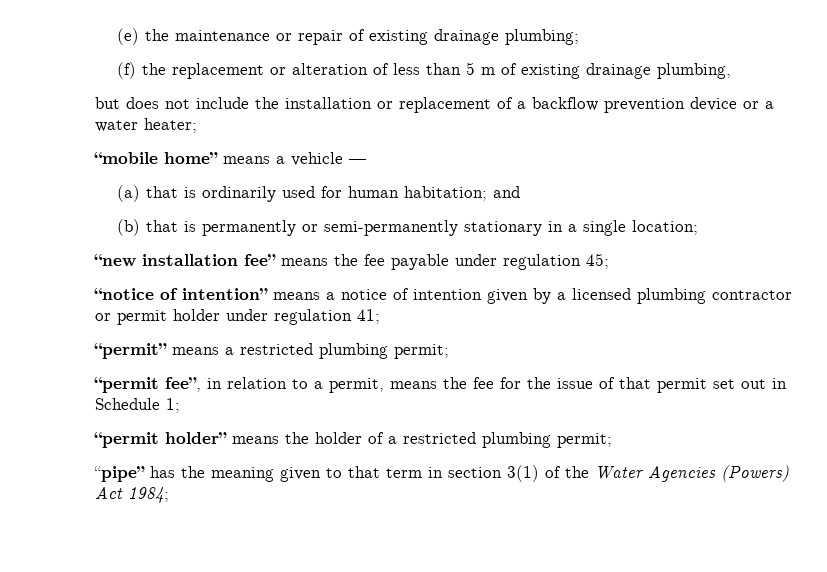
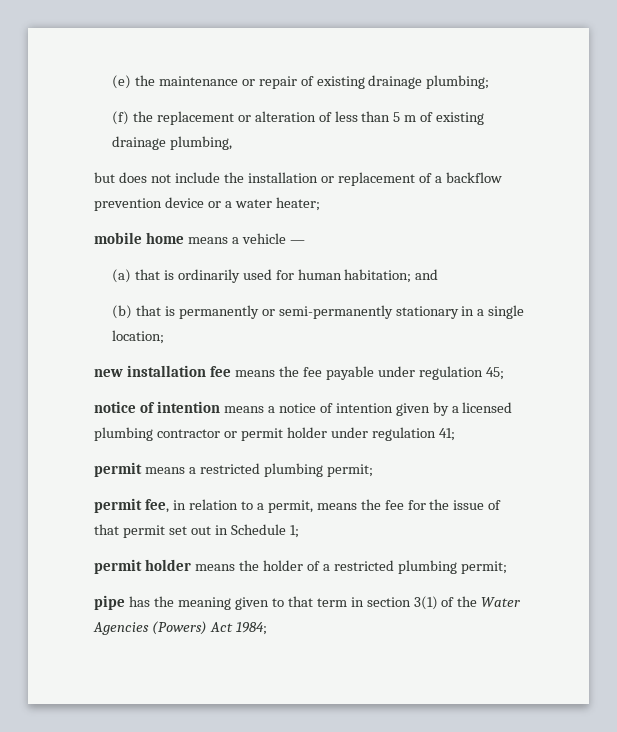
[94,152,219,164] “mobile home” -> [94,232,185,244] mobile home
[94,254,277,267] “new installation fee” -> [94,365,232,377] new installation fee
[94,288,269,300] “notice of intention” -> [94,401,221,413] notice of intention
[94,343,168,359] “permit” -> [94,462,143,477] permit
[94,377,202,393] “permit fee”, -> [94,498,170,513] permit fee,
[94,432,228,448] “permit holder” -> [94,559,192,574] permit holder
[94,466,146,482] “pipe” -> [94,595,126,610] pipe

